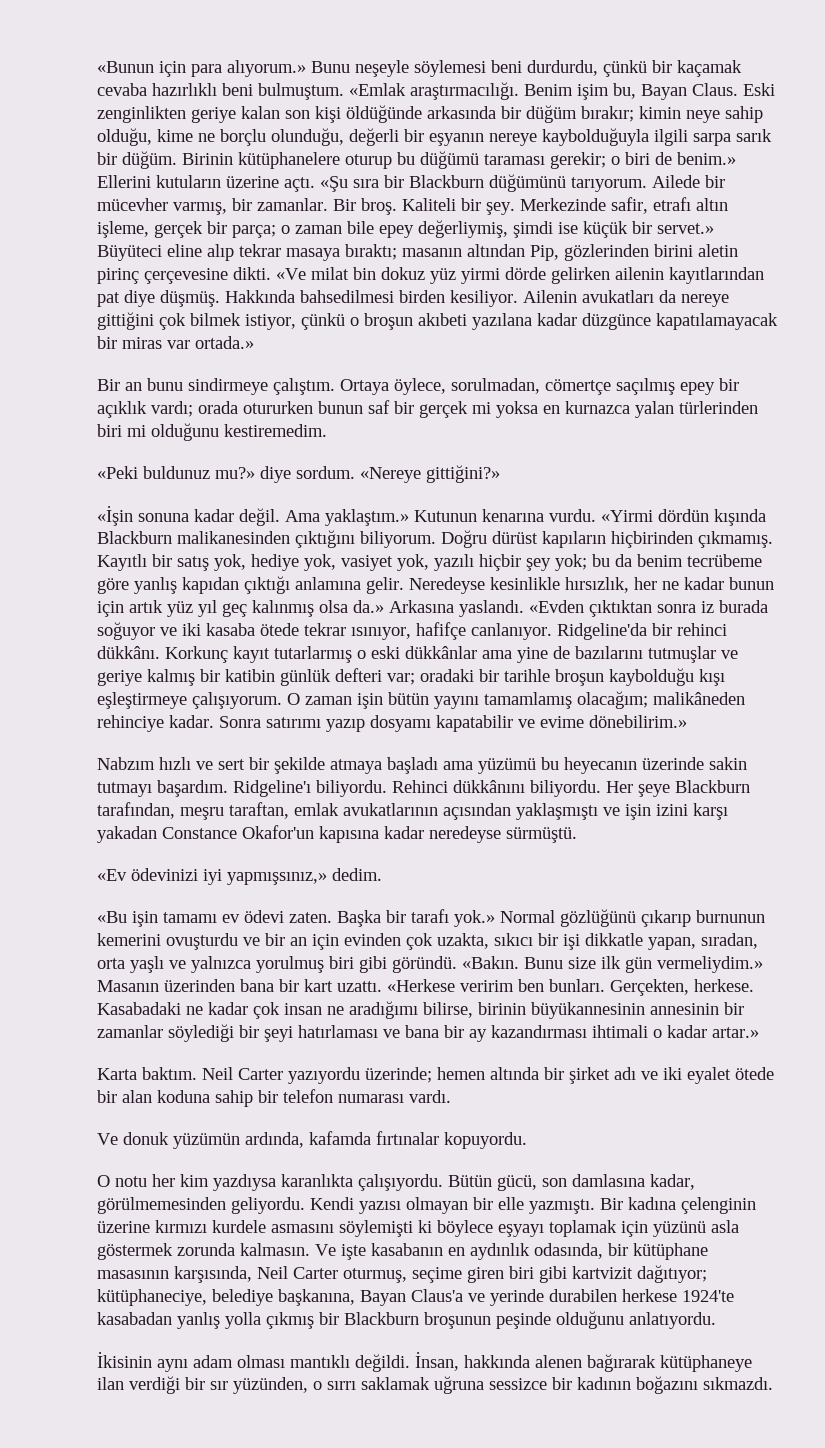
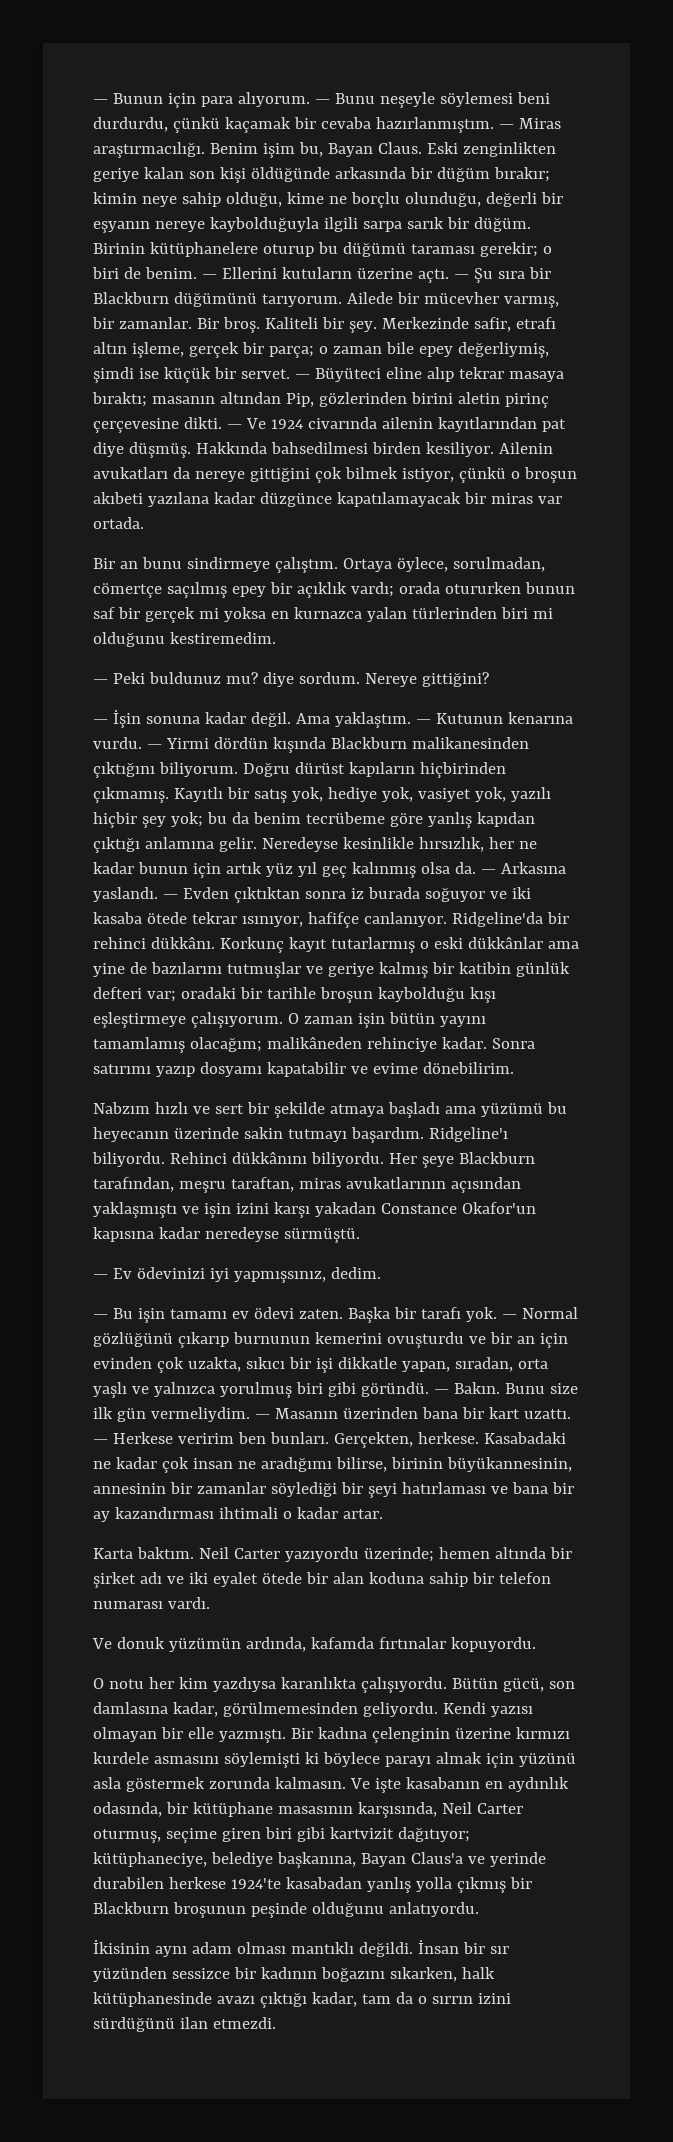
[97,60,306,77] «Bunun için para alıyorum.» -> [93,92,330,108] — Bunun için para alıyorum. —
[652,60,742,77] [97,83,406,100] bir kaçamak cevaba hazırlıklı beni bulmuştum. «Emlak -> [224,117,561,133] kaçamak bir cevaba hazırlanmıştım. — Miras
[677,152,736,165] benim.» -> [144,267,217,279] benim. —
[320,176,348,192] «Şu -> [453,268,493,283] — Şu
[657,223,714,234] servet.» -> [240,369,310,379] servet. —
[276,267,610,284] «Ve milat bin dokuz yüz yirmi dörde gelirken -> [226,417,377,429] — Ve 1924 civarında
[195,336,254,349] ortada.» -> [93,517,144,529] ortada.
[97,465,500,483] [97,505,133,526] «Peki buldunuz mu?» diye sordum. «Nereye gittiğini?» // «İşin -> [93,672,489,687] [93,710,141,728] — Peki buldunuz mu? diye sordum. Nereye gittiğini? // — İşin
[325,509,409,526] yaklaştım.» -> [334,712,431,728] yaklaştım. —
[601,510,653,522] «Yirmi -> [146,738,209,749] — Yirmi
[353,600,584,617] da.» Arkasına yaslandı. «Evden -> [454,862,566,874] [93,887,229,902] da. — Arkasına yaslandı. — Evden
[589,715,687,728] dönebilirim.» -> [422,1062,514,1074] dönebilirim.
[294,803,339,816] emlak -> [298,1178,341,1189] miras
[97,869,127,881] «Ev -> [93,1268,132,1279] — Ev
[227,872,327,885] yapmışsınız,» -> [233,1271,326,1283] yapmışsınız,
[97,911,127,923] «Bu -> [93,1308,133,1319] — Bu
[454,910,495,927] yok.» -> [465,1307,517,1322] yok. —
[462,956,519,969] «Bakın. -> [433,1382,500,1394] — Bakın.
[657,956,763,973] vermeliydim.» -> [150,1407,270,1422] vermeliydim. —
[387,979,455,992] «Herkese -> [93,1432,173,1444] — Herkese
[531,1002,645,1019] büyükannesinin -> [446,1457,572,1472] büyükannesinin,
[712,1027,759,1038] artar.» -> [342,1509,383,1519] artar.
[498,1220,617,1237] eşyayı toplamak -> [384,1752,482,1767] parayı almak
[415,1351,752,1372] [97,1376,773,1394] İnsan, hakkında alenen bağırarak kütüphaneye ilan verdiği bir sır yüzünden, o sırrı saklamak uğruna sessizce bir kadının boğazını sıkmazdı. -> [417,1940,509,1954] [93,1967,495,1982] [93,1992,511,2008] [93,2017,276,2032] İnsan bir sır yüzünden sessizce bir kadının boğazını sıkarken, halk kütüphanesinde avazı çıktığı kadar, tam da o sırrın izini sürdüğünü ilan etmezdi.

